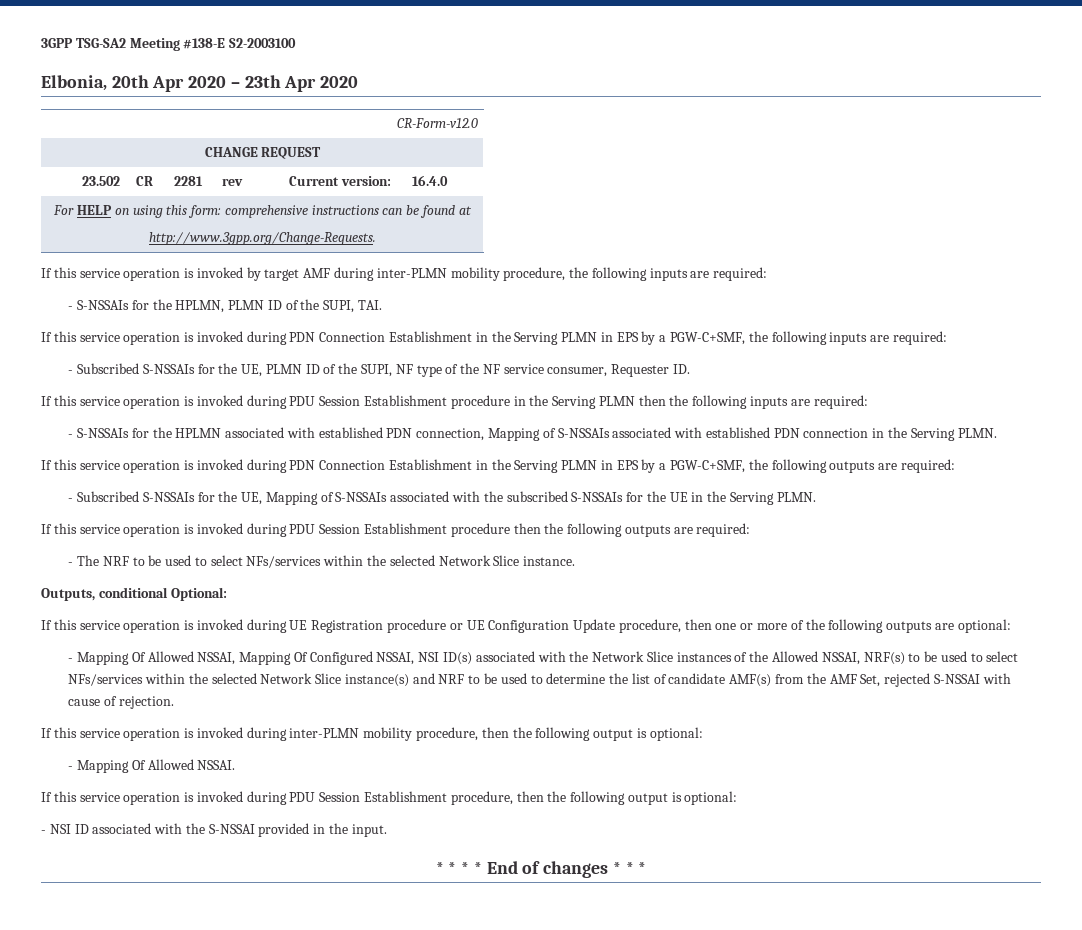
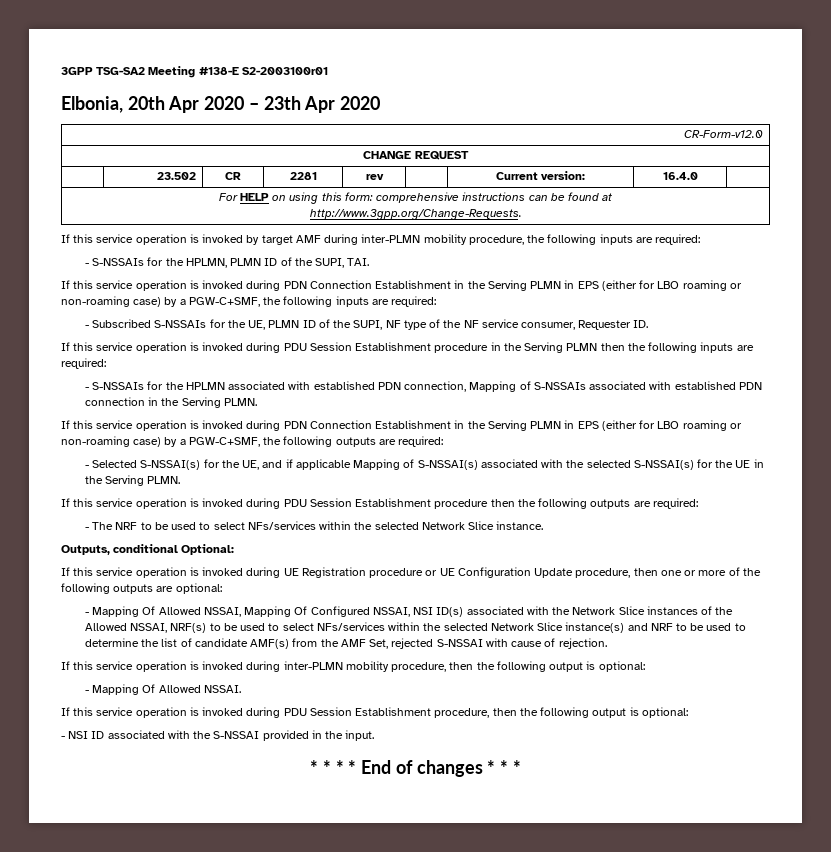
[229,38,297,48] S2-2003100 -> [241,67,328,75] S2-2003100r01
(639, 337) none -> [601,280,742,291] [61,296,162,307] (either for LBO roaming or non-roaming case)
(639, 465) none -> [601,420,742,431] [61,436,162,447] (either for LBO roaming or non-roaming case)
[76,491,624,505] Subscribed S-NSSAIs for the UE, Mapping of S-NSSAIs associated with the subscribed S-NSSAIs -> [92,459,694,470] Selected S-NSSAI(s) for the UE, and if applicable Mapping of S-NSSAI(s) associated with the selected S-NSSAI(s)

